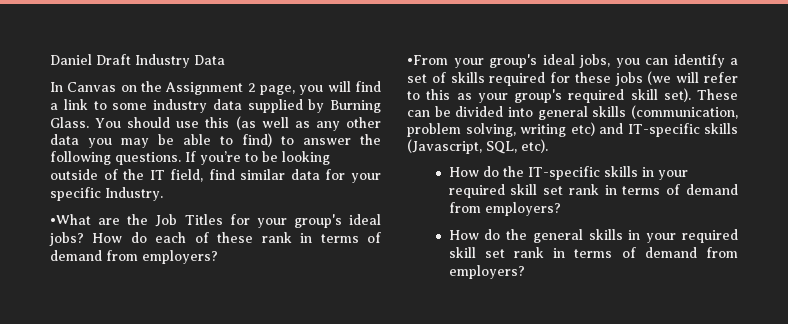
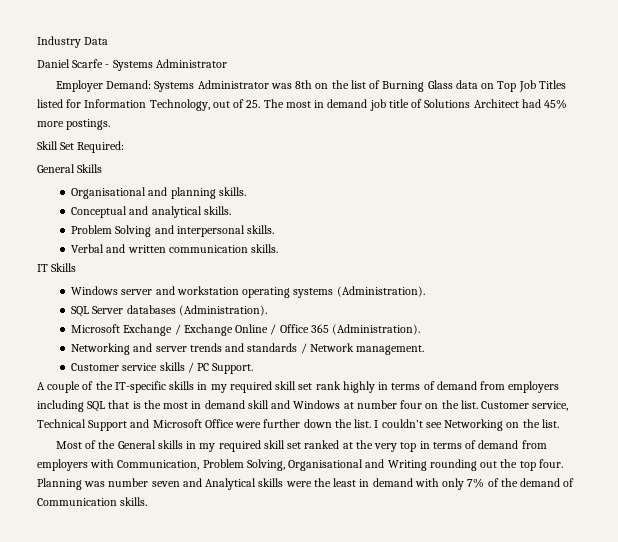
[50,54,131,65] Daniel Draft -> (37, 42) none
[50,81,381,95] [50,99,381,113] [50,116,381,131] [50,133,381,148] [50,151,330,165] [50,169,381,183] [50,187,163,201] [50,214,381,228] [49,232,382,246] [50,250,218,264] [407,54,738,68] [407,71,738,86] [407,88,738,103] [407,105,738,120] [407,122,738,137] [407,139,548,154] [448,166,688,180] [448,184,738,198] [448,202,561,216] [448,229,738,243] [448,247,738,258] [448,265,525,279] In Canvas on the Assignment 2 page, you will find a link to some industry data supplied by Burning Glass. You should use this (as well as any other data you may be able to find) to answer the following questions. If you’re to be looking outside of the IT field, find similar data for your specific Industry. // •What are the Job Titles for your group's ideal jobs? How do each of these rank in terms of demand from employers? // •From your group's ideal jobs, you can identify a set of skills required for these jobs (we will refer to this as your group's required skill set). These can be divided into general skills (communication, problem solving, writing etc) and IT-specific skills (Javascript, SQL, etc). // How do the IT-specific skills in your required skill set rank in terms of demand from employers? // How do the general skills in your required skill set rank in terms of demand from employers? -> [37,59,227,71] [55,80,566,92] [37,99,568,111] [37,119,111,130] [37,141,125,153] [37,164,103,173] [71,187,246,199] [71,206,231,218] [71,225,275,237] [71,244,279,253] [37,263,77,272] [71,286,425,298] [71,305,267,317] [71,324,420,336] [71,343,424,355] [71,362,254,374] [37,381,560,393] [37,400,569,412] [37,419,559,431] [55,440,547,452] [37,459,563,471] [37,478,575,490] [37,497,148,506] Daniel Scarfe - Systems Administrator // Employer Demand: Systems Administrator was 8th on the list of Burning Glass data on Top Job Titles listed for Information Technology, out of 25. The most in demand job title of Solutions Architect had 45% more postings. // Skill Set Required: // General Skills // Organisational and planning skills. // Conceptual and analytical skills. // Problem Solving and interpersonal skills. // Verbal and written communication skills. // IT Skills // Windows server and workstation operating systems (Administration). // SQL Server databases (Administration). // Microsoft Exchange / Exchange Online / Office 365 (Administration). // Networking and server trends and standards / Network management. // Customer service skills / PC Support. // A couple of the IT-specific skills in my required skill set rank highly in terms of demand from employers including SQL that is the most in demand skill and Windows at number four on the list. Customer service, Technical Support and Microsoft Office were further down the list. I couldn’t see Networking on the list. // Most of the General skills in my required skill set ranked at the very top in terms of demand from employers with Communication, Problem Solving, Organisational and Writing rounding out the top four. Planning was number seven and Analytical skills were the least in demand with only 7% of the demand of Communication skills.

